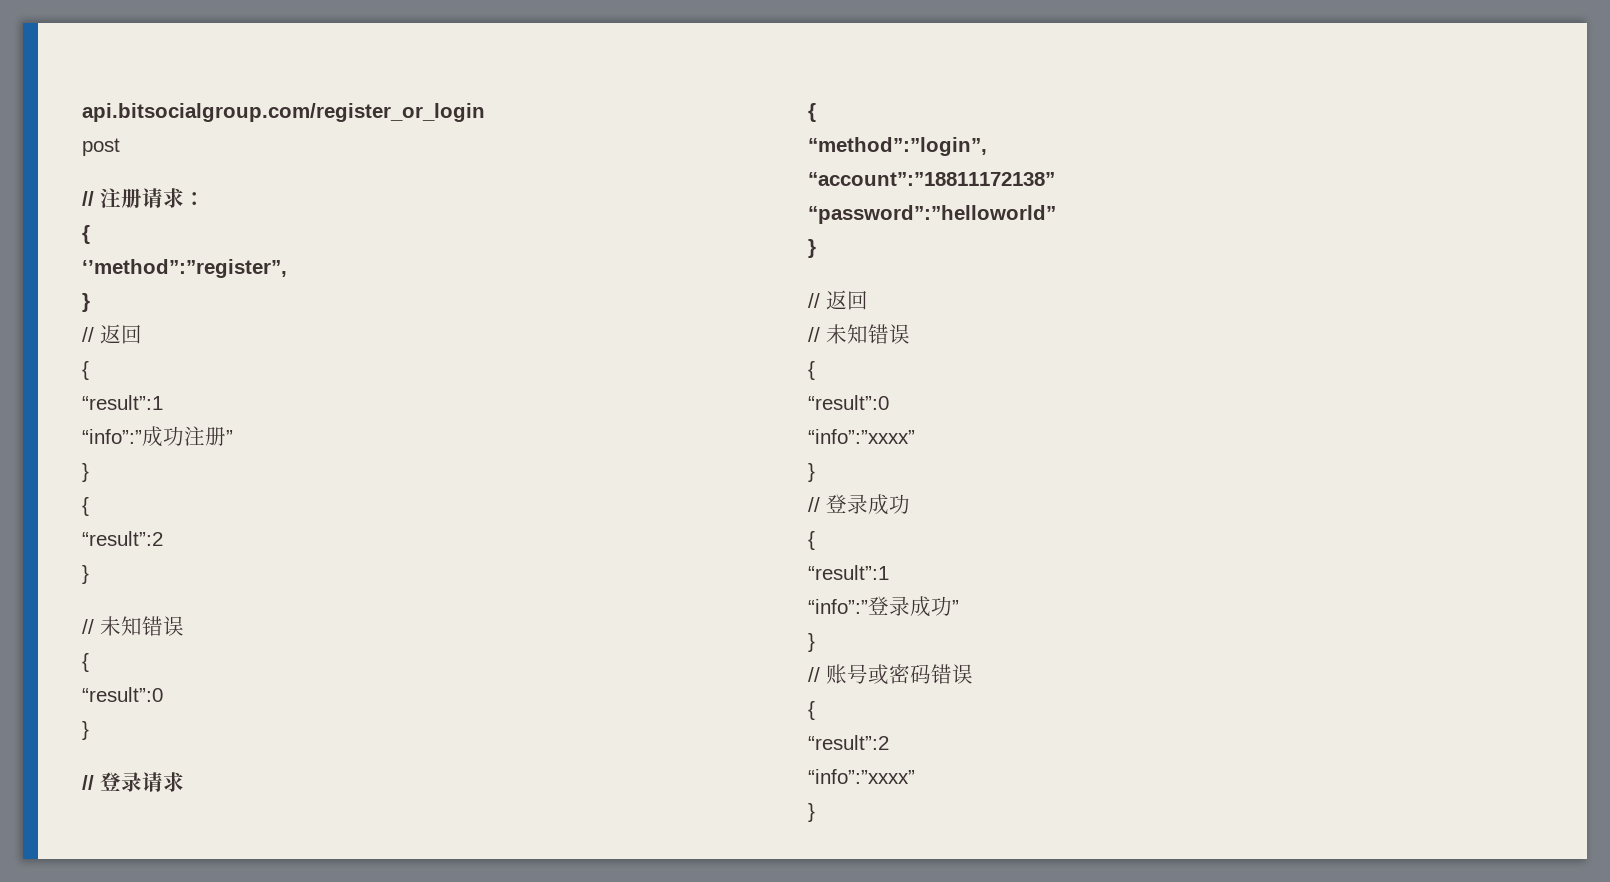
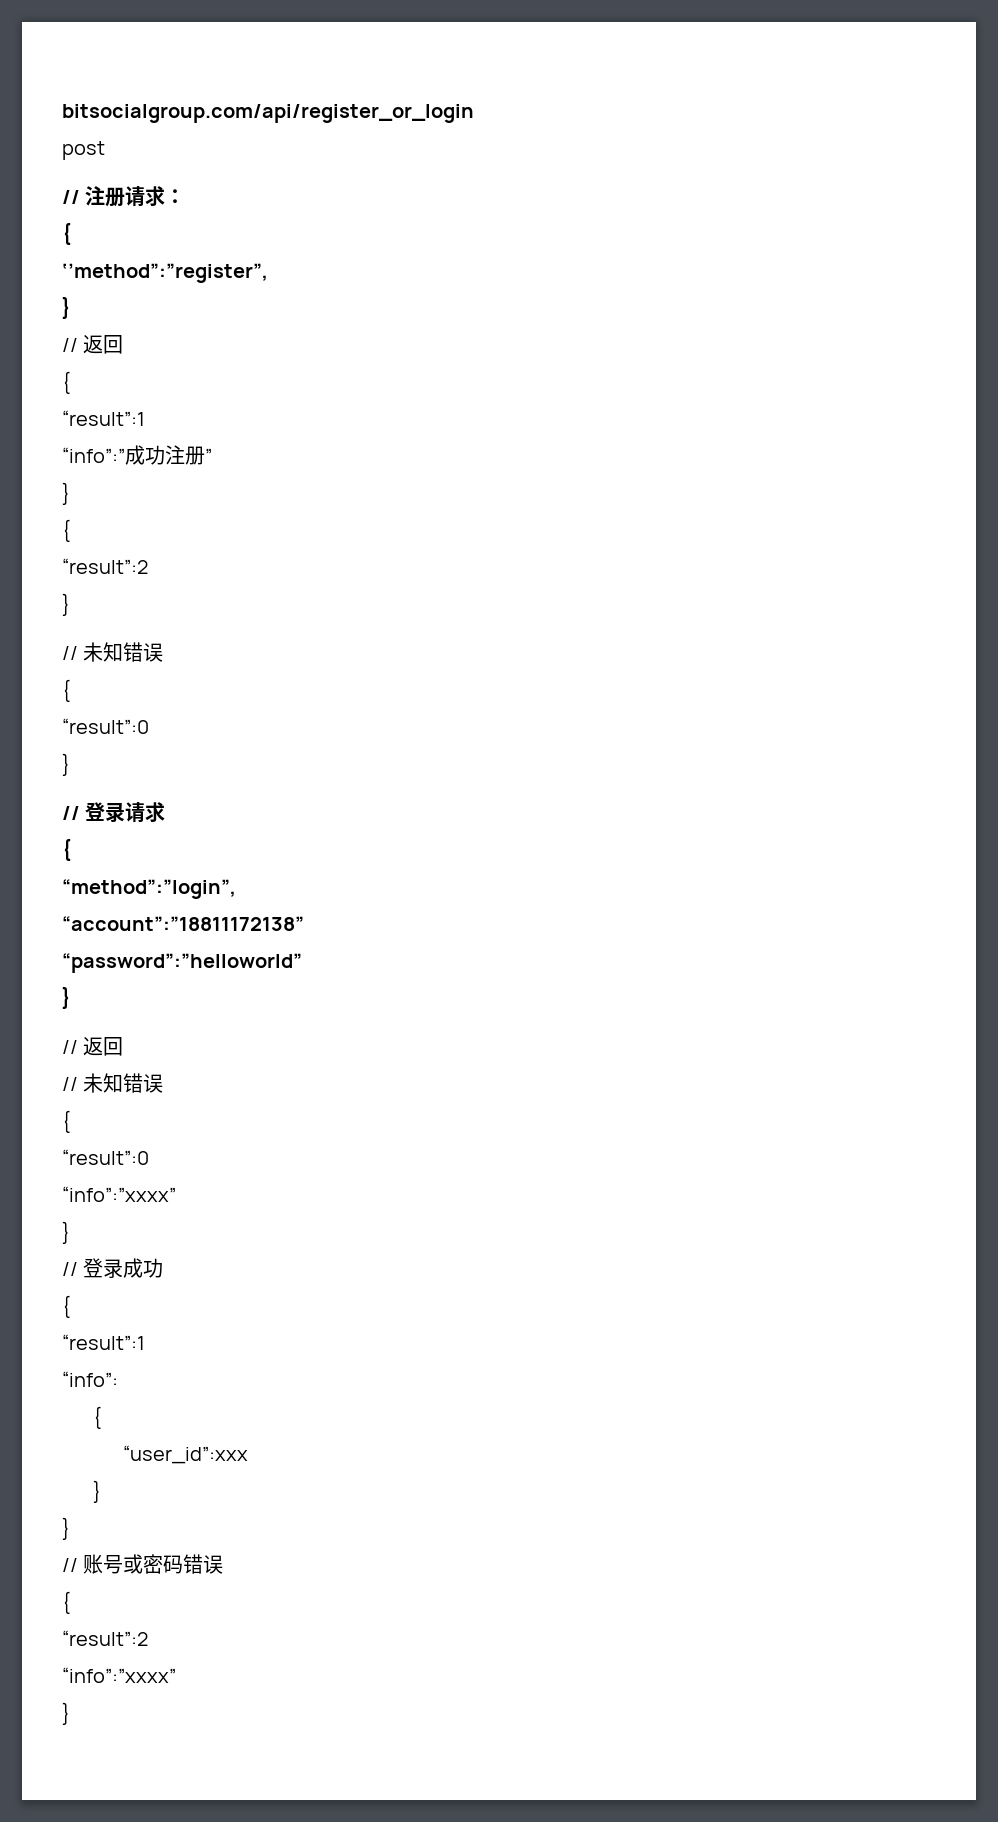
[82,103,485,122] api.bitsocialgroup.com/register_or_login -> [62,104,474,123] bitsocialgroup.com/api/register_or_login
[808,596,959,617] “info”:”登录成功” -> [62,1371,118,1387] [92,1406,101,1429] [123,1445,249,1464] [92,1480,101,1503] “info”: // { // “user_id”:xxx // }

